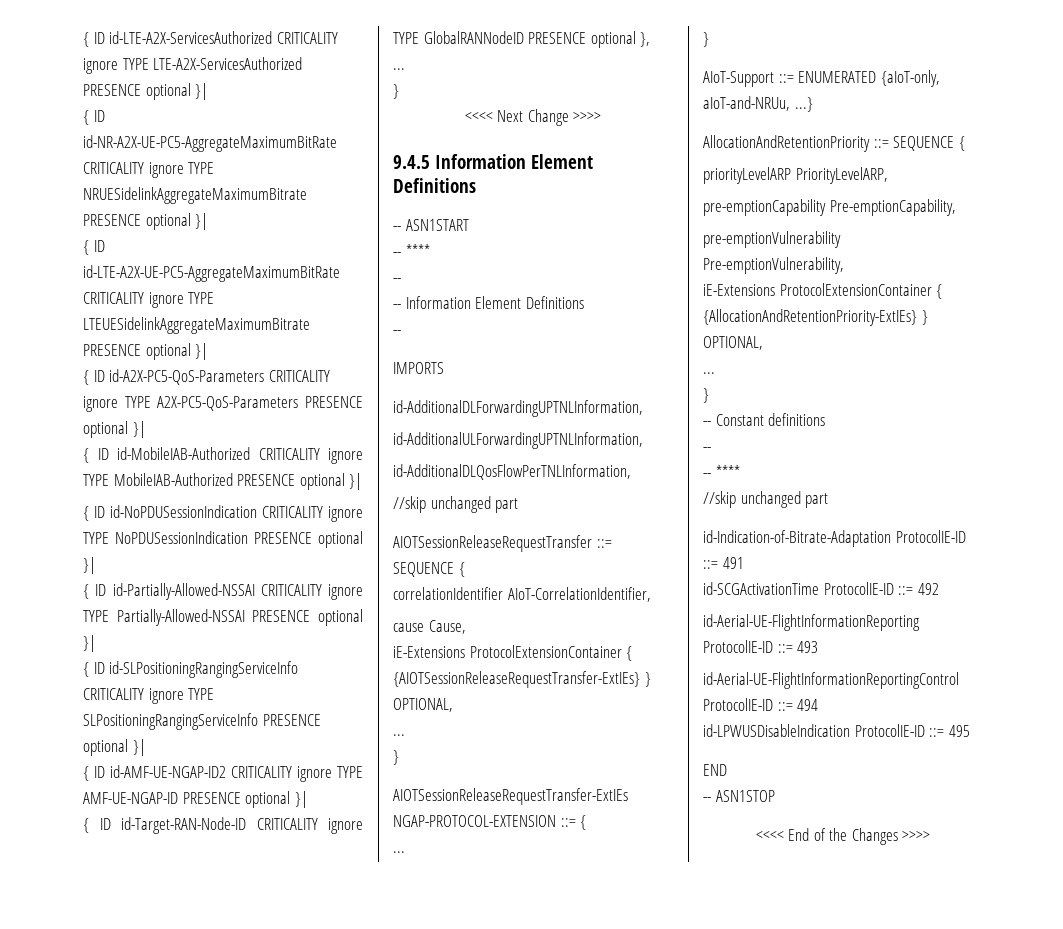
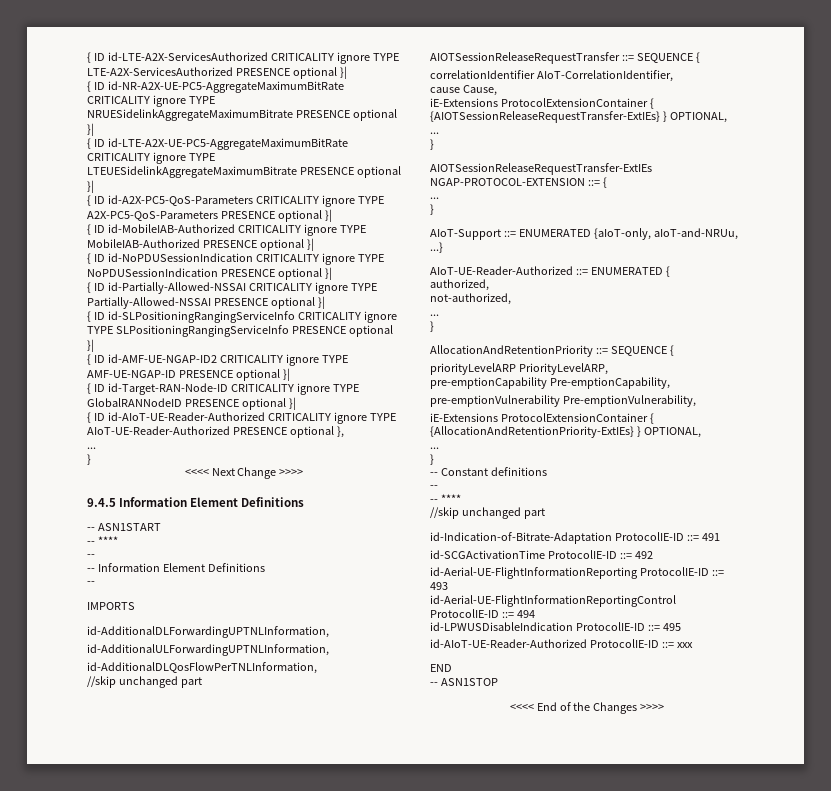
(636, 39) none -> [288,397,296,410] [87,412,396,424] [87,426,334,438] }| // { ID id-AIoT-UE-Reader-Authorized CRITICALITY ignore TYPE AIoT-UE-Reader-Authorized PRESENCE optional
(813, 104) none -> [430,266,670,277] [430,279,489,291] [430,293,511,305] [430,314,439,316] [430,321,434,332] // AIoT-UE-Reader-Authorized ::= ENUMERATED { // authorized, // not-authorized, // ... // }
(970, 731) none -> [430,639,693,648] // id-AIoT-UE-Reader-Authorized ProtocolIE-ID ::= xxx

